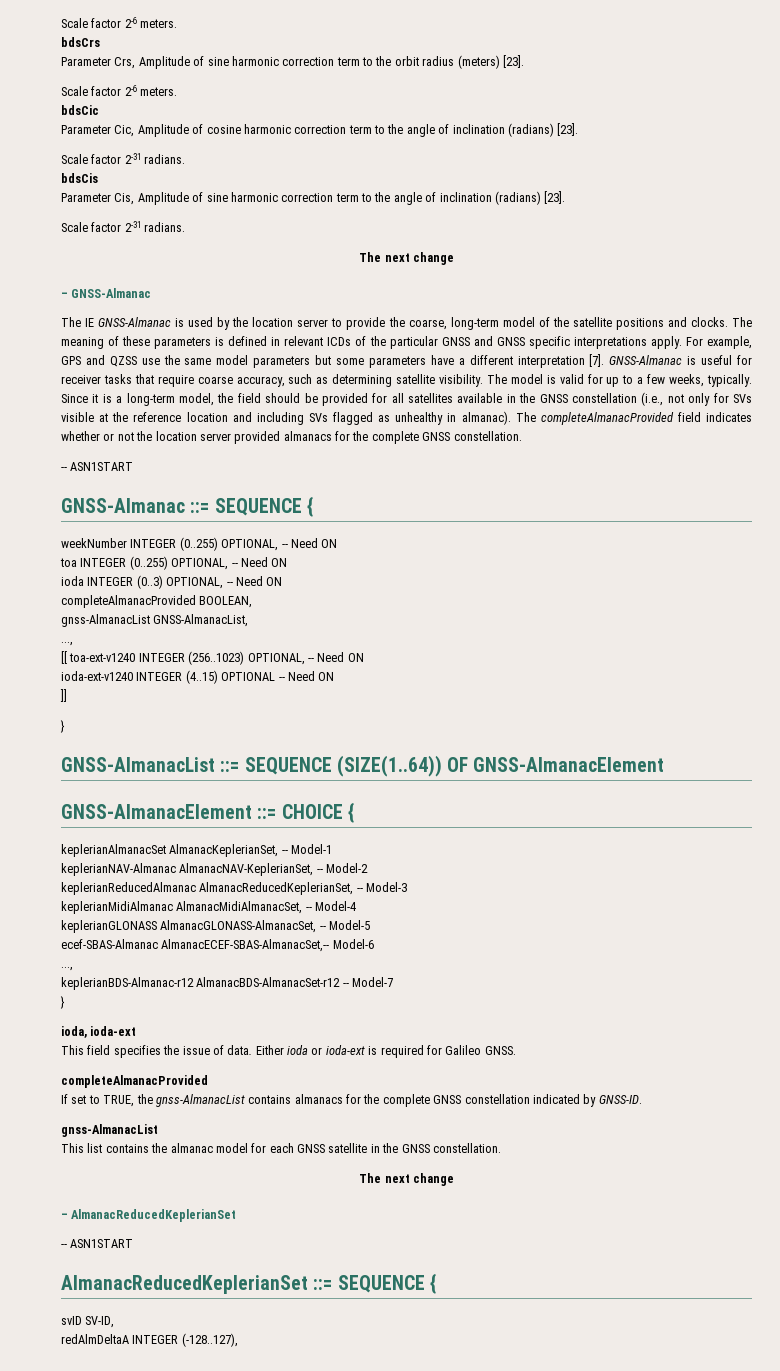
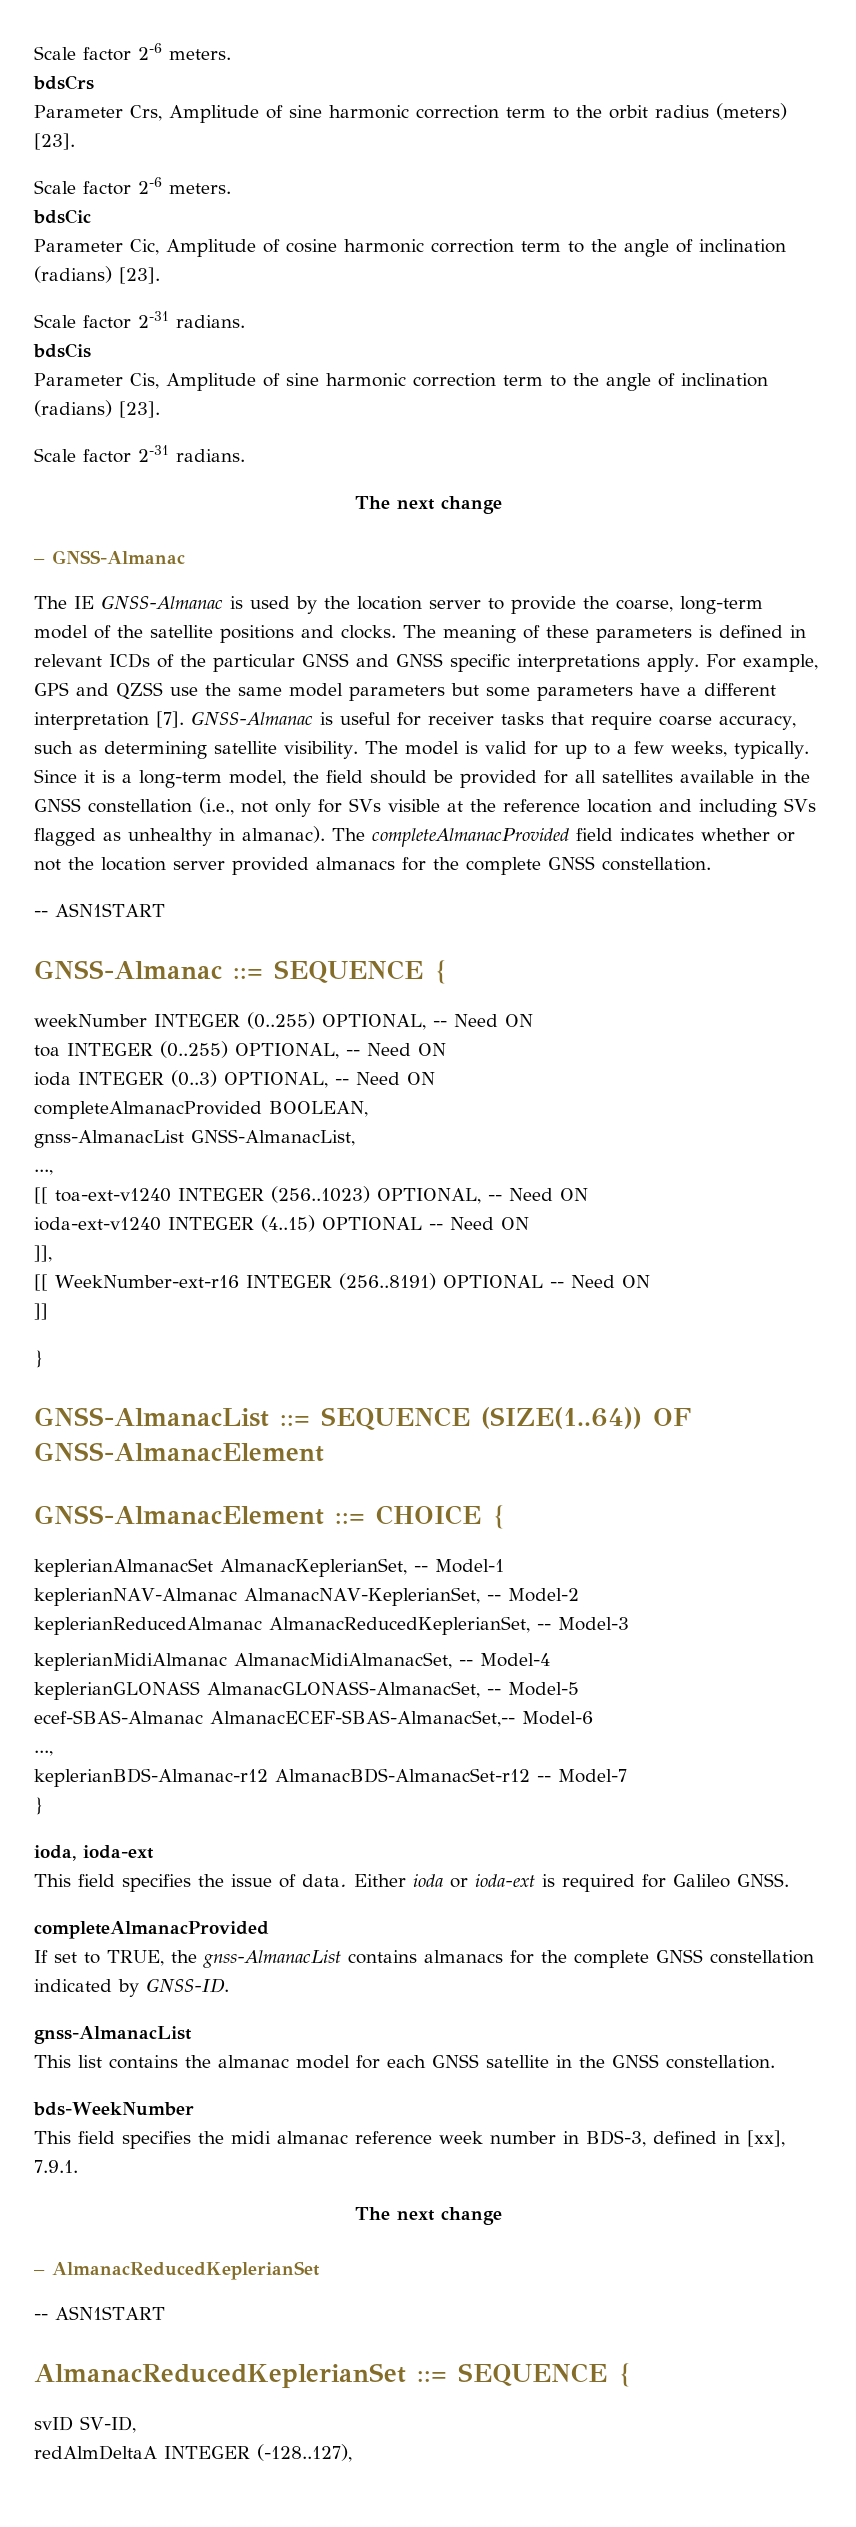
(335, 676) none -> [34,1245,52,1262] [34,1273,650,1291] // ]], // [[ WeekNumber-ext-r16 INTEGER (256..8191) OPTIONAL -- Need ON
(501, 1148) none -> [33,2102,194,2116] [34,2130,785,2149] [34,2160,78,2173] // bds-WeekNumber // This field specifies the midi almanac reference week number in BDS-3, defined in [xx], 7.9.1.

